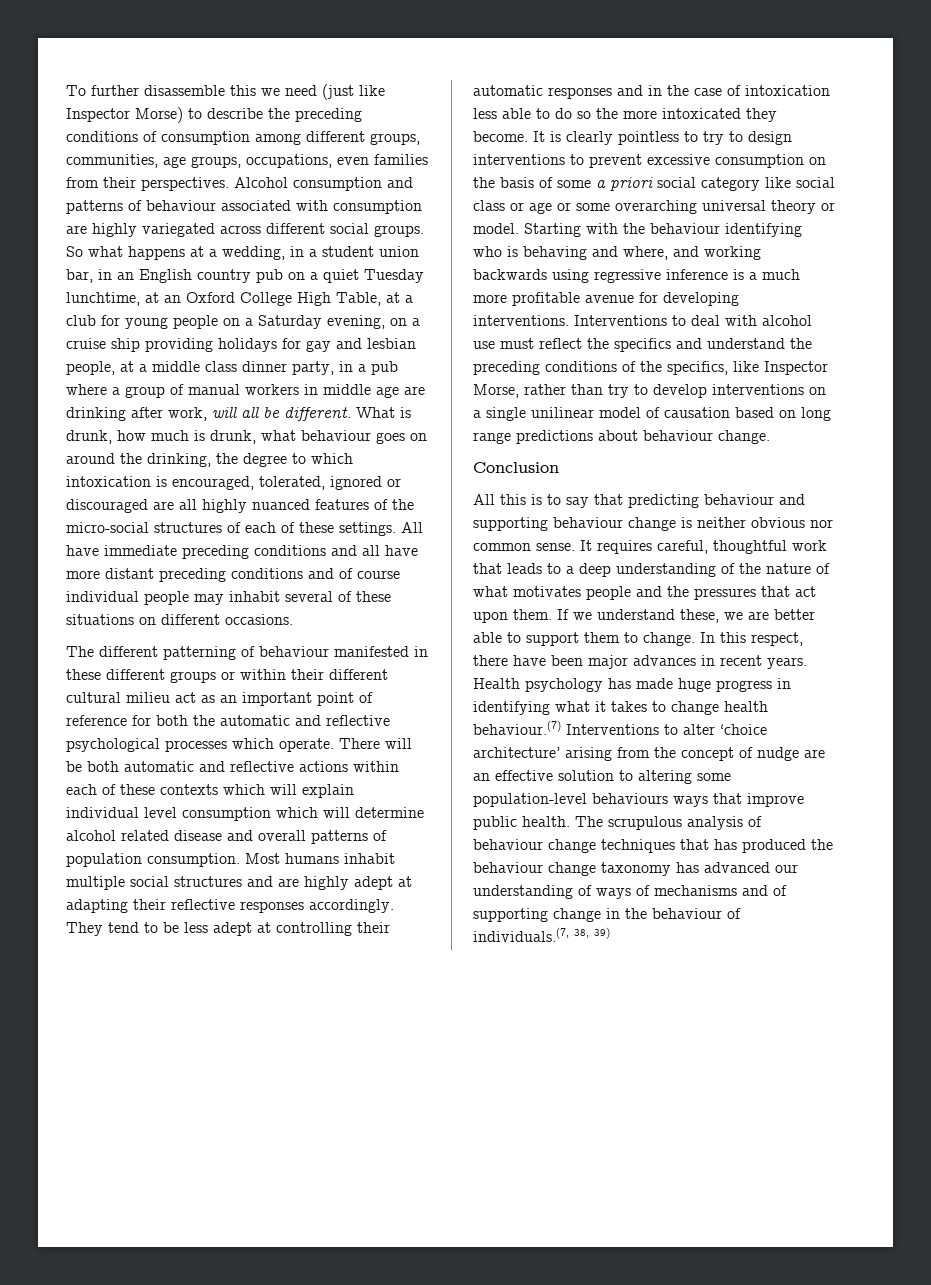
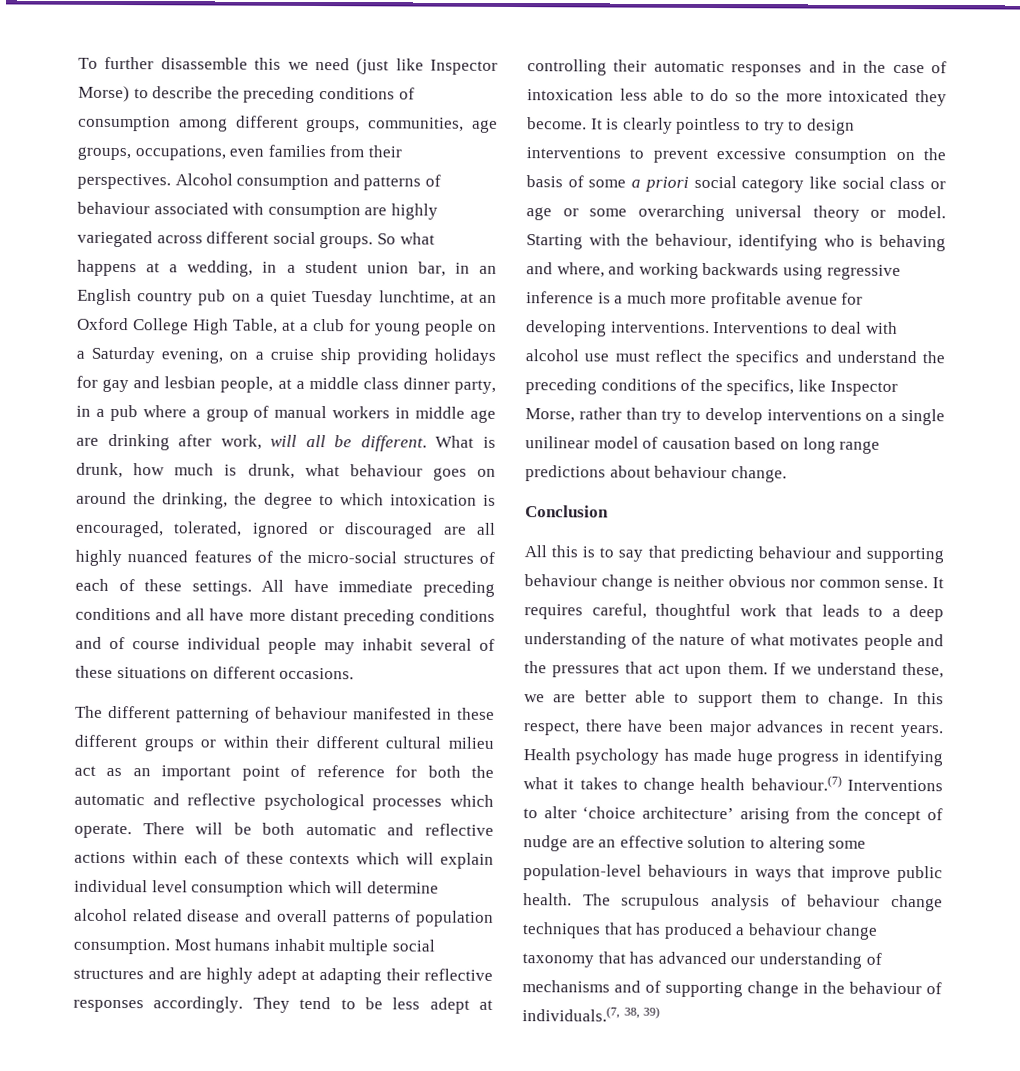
[650,223,720,234] behaviour -> [655,233,733,250] behaviour,
(668, 798) none -> [733,866,749,878] in
[811,839,833,850] the -> [735,927,746,936] a
(671, 869) none -> [597,951,626,964] that
[596,885,650,899] ways of -> (882, 958) none

